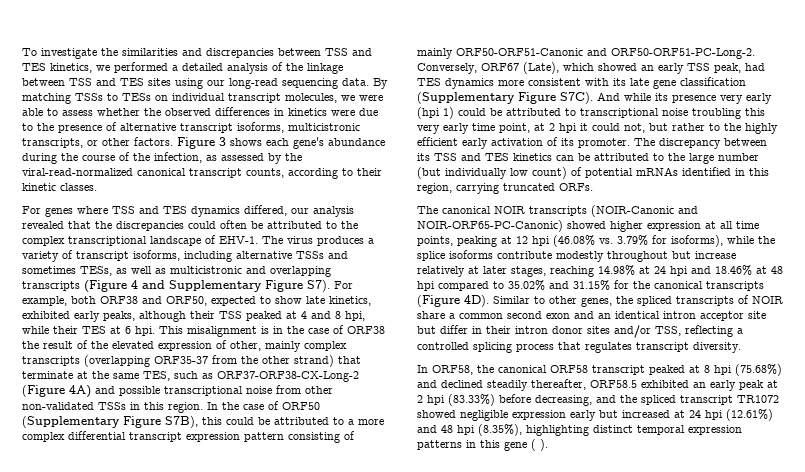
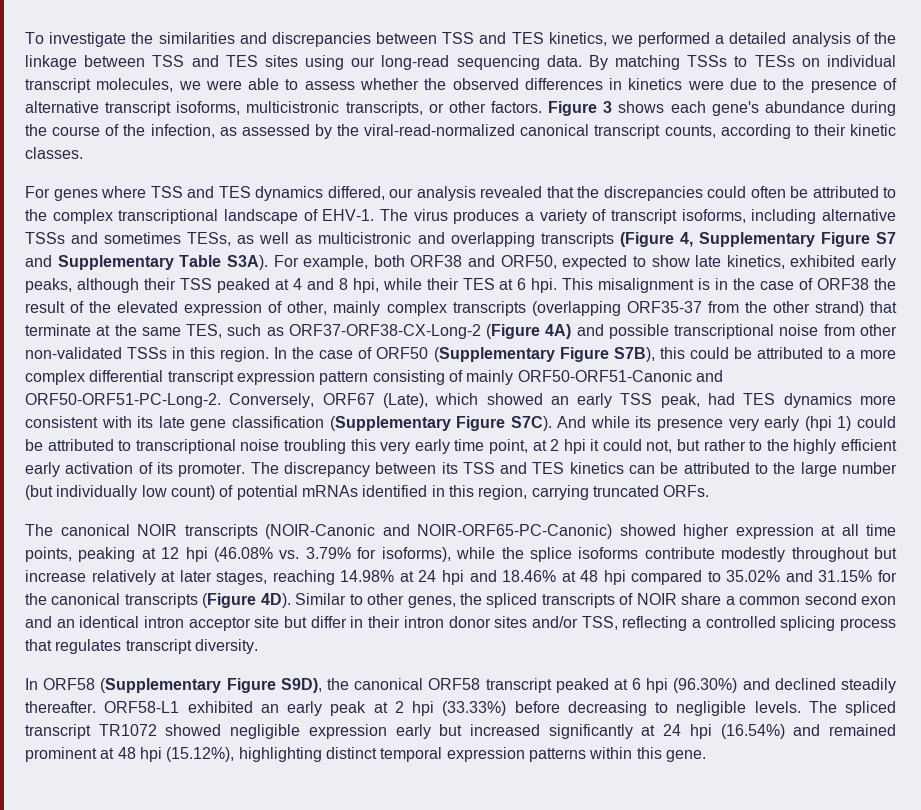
[131,280,330,292] 4 and Supplementary Figure S7). -> [679,232,897,247] [25,255,268,270] 4, Supplementary Figure S7 and Supplementary Table S3A).
[432,365,473,375] ORF58, -> [43,678,322,693] ORF58 (Supplementary Figure S9D),
[704,364,782,376] 8 hpi (75.68%) -> [632,678,738,693] 6 hpi (96.30%)
[531,379,637,390] thereafter, ORF58.5 -> [25,701,180,713] thereafter. ORF58-L1
[448,394,637,406] (83.33%) before decreasing, and the -> [442,701,837,716] (33.33%) before decreasing to negligible levels. The
[674,409,773,421] [417,424,522,436] at 24 hpi (12.61%) and 48 hpi (8.35%), -> [548,724,896,739] [25,747,235,762] significantly at 24 hpi (16.54%) and remained prominent at 48 hpi (15.12%),
[466,439,548,451] in this gene ( ). -> [589,747,706,762] within this gene.

